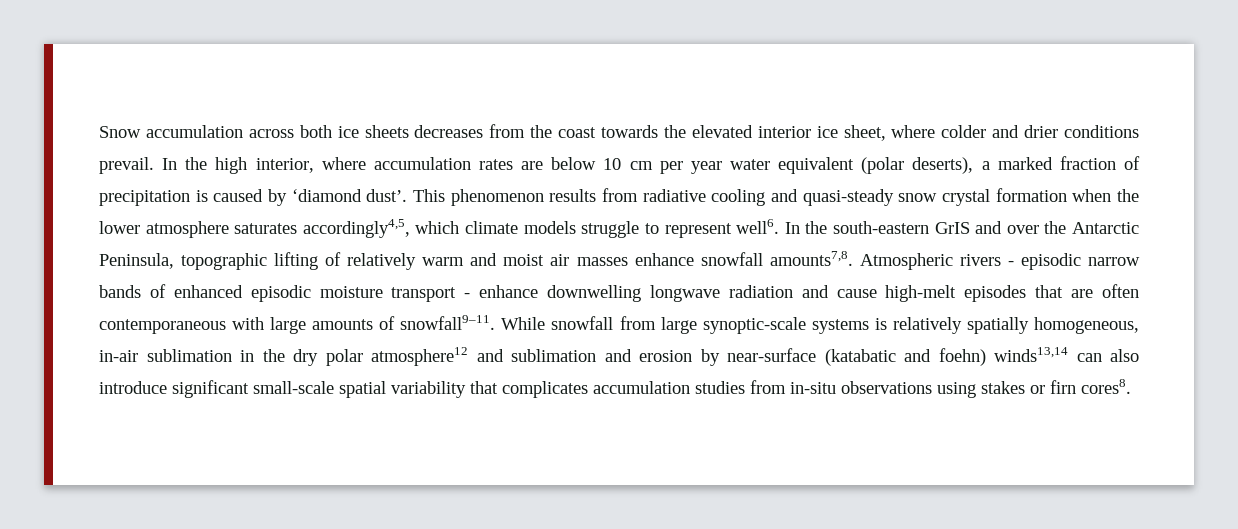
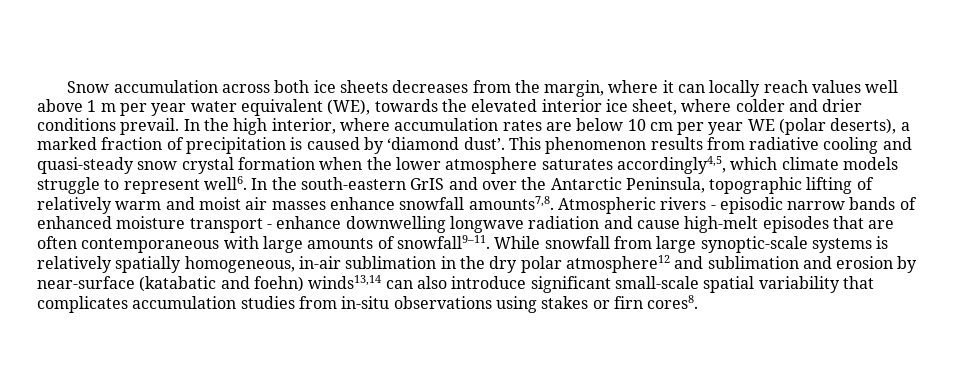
[558,127,597,138] coast -> [544,80,899,97] [37,99,371,116] margin, where it can locally reach values well above 1 m per year water equivalent (WE),
[730,157,855,174] water equivalent -> [747,119,775,131] WE
[250,285,311,302] episodic -> (112, 222) none

